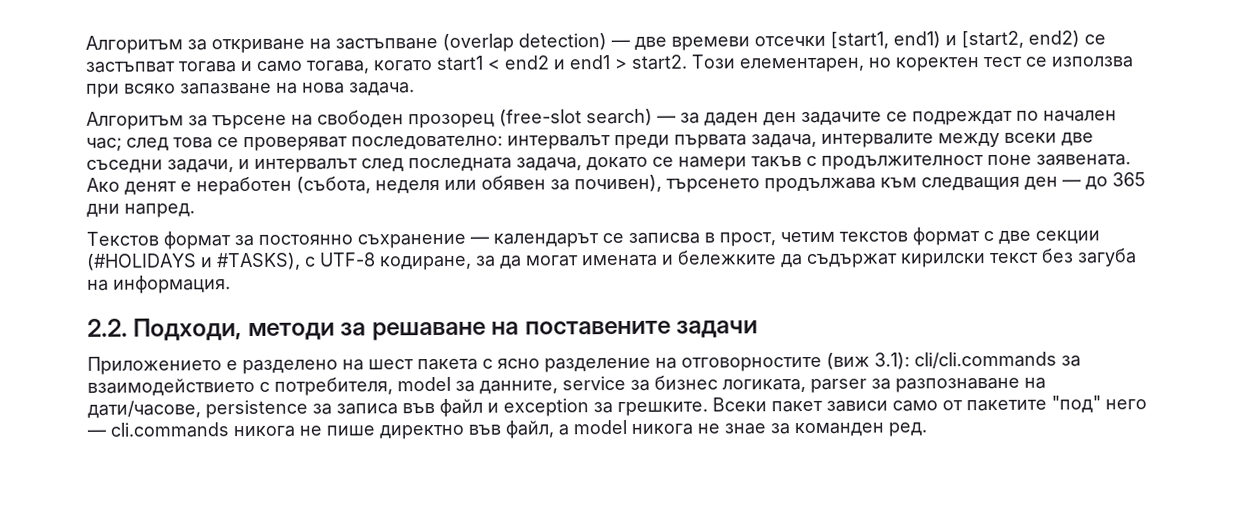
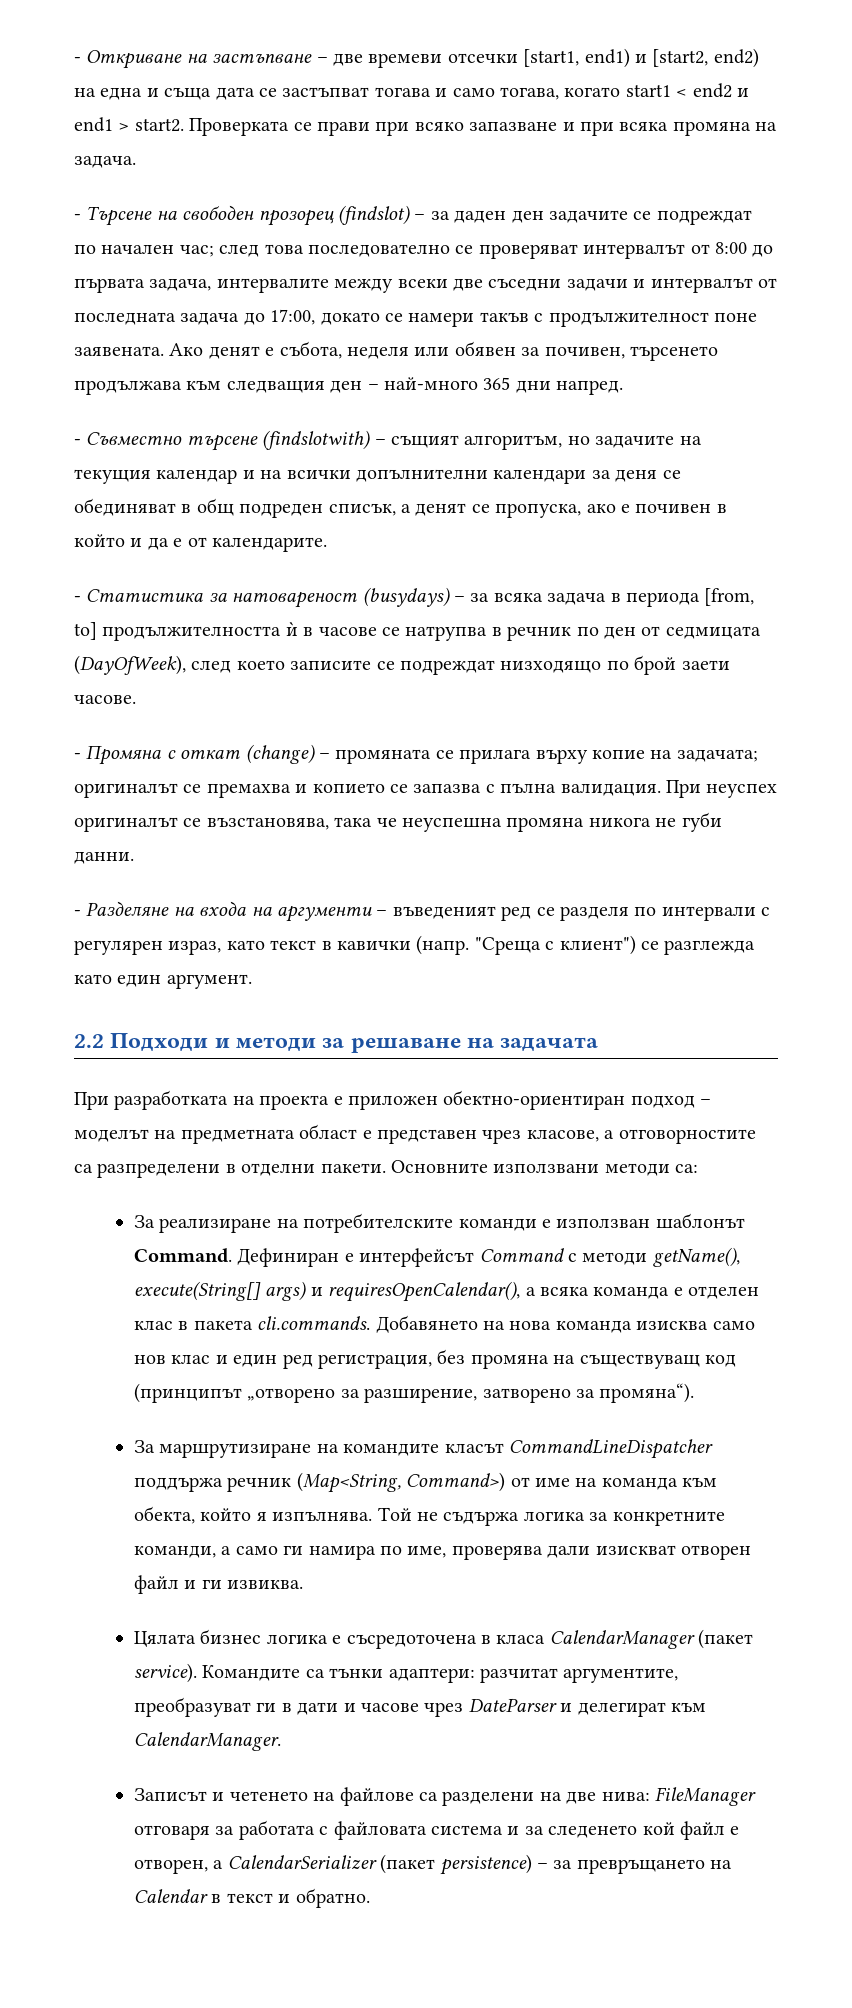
[85,33,630,54] Алгоритъм за откриване на застъпване (overlap detection) — -> [74,50,328,69] - Откриване на застъпване –
(1080, 39) none -> [74,87,255,100] на една и съща дата
[691,54,1133,73] [86,82,415,98] [86,108,676,130] Този елементарен, но коректен тест се използва при всяко запазване на нова задача. // Алгоритъм за търсене на свободен прозорец (free-slot search) — -> [189,118,778,136] [74,155,136,168] [74,205,426,226] Проверката се прави при всяко запазване и при всяка промяна на задача. // - Търсене на свободен прозорец (findslot) –
(213, 143) none -> [308,244,450,257] последователно
[351,134,670,150] последователно: интервалът преди -> [583,242,774,259] интервалът от 8:00 до
[167,159,234,173] задачи, -> [566,278,628,291] задачи
[361,157,582,172] след последната задача, -> [757,278,777,288] [74,309,316,325] от последната задача до 17:00,
[196,176,371,196] неработен (събота, -> [279,341,342,359] събота,
[574,174,662,193] почивен), -> [544,347,625,359] почивен,
[1062,176,1108,190] — до -> [367,377,478,390] – най-много
[86,227,1100,250] [86,248,1137,271] [87,275,231,294] [87,318,759,341] [87,351,1081,375] [87,375,1046,396] [87,395,1147,419] [87,419,927,440] Текстов формат за постоянно съхранение — календарът се записва в прост, четим текстов формат с две секции (#HOLIDAYS и #TASKS), с UTF-8 кодиране, за да могат имената и бележките да съдържат кирилски текст без загуба на информация. // 2.2. Подходи, методи за решаване на поставените задачи // Приложението е разделено на шест пакета с ясно разделение на отговорностите (виж 3.1): cli/cli.commands за взаимодействието с потребителя, model за данните, service за бизнес логиката, parser за разпознаване на дати/часове, persistence за записа във файл и exception за грешките. Всеки пакет зависи само от пакетите "под" него — cli.commands никога не пише директно във файл, а model никога не знае за команден ред. -> [74,430,702,451] [74,469,681,484] [74,498,727,518] [74,534,327,552] [74,587,755,608] [74,622,761,641] [74,655,730,675] [74,695,136,704] [74,744,758,765] [74,780,778,798] [74,812,722,832] [74,851,134,864] [74,901,771,922] [74,935,756,955] [74,974,252,989] [74,1033,599,1053] [74,1090,712,1110] [74,1124,756,1144] [74,1160,699,1178] [133,1213,745,1233] [133,1247,740,1267] [133,1281,760,1302] [133,1315,755,1333] [133,1349,736,1369] [133,1383,695,1403] [133,1439,713,1459] [133,1472,718,1493] [133,1506,725,1526] [133,1545,751,1560] [133,1575,304,1594] [133,1629,754,1649] [133,1663,679,1683] [133,1697,706,1717] [133,1732,281,1751] [133,1787,756,1806] [133,1820,740,1840] [133,1854,733,1875] [133,1888,370,1908] - Съвместно търсене (findslotwith) – същият алгоритъм, но задачите на текущия календар и на всички допълнителни календари за деня се обединяват в общ подреден списък, а денят се пропуска, ако е почивен в който и да е от календарите. // - Статистика за натовареност (busydays) – за всяка задача в периода [from, to] продължителността ѝ в часове се натрупва в речник по ден от седмицата (DayOfWeek), след което записите се подреждат низходящо по брой заети часове. // - Промяна с откат (change) – промяната се прилага върху копие на задачата; оригиналът се премахва и копието се запазва с пълна валидация. При неуспех оригиналът се възстановява, така че неуспешна промяна никога не губи данни. // - Разделяне на входа на аргументи – въведеният ред се разделя по интервали с регулярен израз, като текст в кавички (напр. "Среща с клиент") се разглежда като един аргумент. // 2.2 Подходи и методи за решаване на задачата // При разработката на проекта е приложен обектно-ориентиран подход – моделът на предметната област е представен чрез класове, а отговорностите са разпределени в отделни пакети. Основните използвани методи са: // За реализиране на потребителските команди е използван шаблонът Command. Дефиниран е интерфейсът Command с методи getName(), execute(String[] args) и requiresOpenCalendar(), а всяка команда е отделен клас в пакета cli.commands. Добавянето на нова команда изисква само нов клас и един ред регистрация, без промяна на съществуващ код (принципът „отворено за разширение, затворено за промяна“). // За маршрутизиране на командите класът CommandLineDispatcher поддържа речник (Map<String, Command>) от име на команда към обекта, който я изпълнява. Той не съдържа логика за конкретните команди, а само ги намира по име, проверява дали изискват отворен файл и ги извиква. // Цялата бизнес логика е съсредоточена в класа CalendarManager (пакет service). Командите са тънки адаптери: разчитат аргументите, преобразуват ги в дати и часове чрез DateParser и делегират към CalendarManager. // Записът и четенето на файлове са разделени на две нива: FileManager отговаря за работата с файловата система и за следенето кой файл е отворен, а CalendarSerializer (пакет persistence) – за превръщането на Calendar в текст и обратно.

